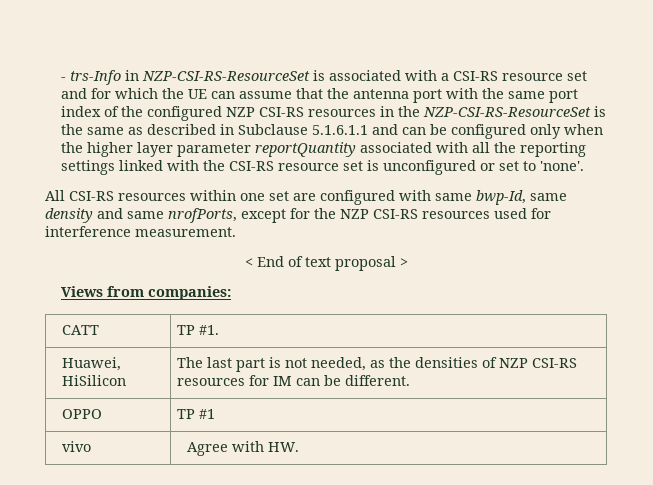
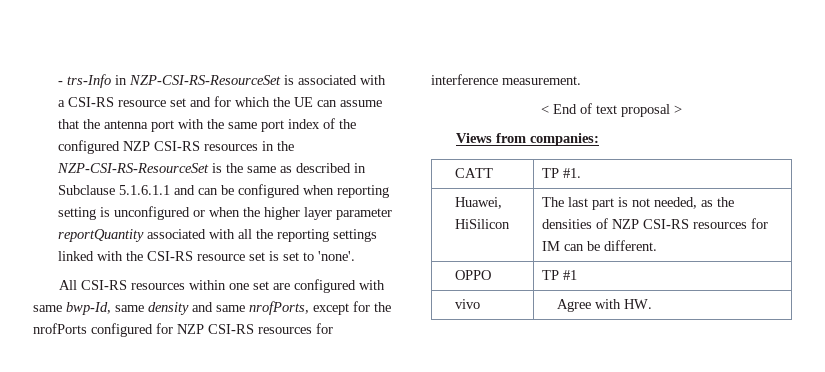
[530,124,562,139] only -> [303,185,390,198] [58,206,206,220] when reporting setting is unconfigured or
[383,160,496,175] unconfigured or -> (280, 256) none
[340,208,527,219] NZP CSI-RS resources used -> [33,323,312,337] nrofPorts configured for NZP CSI-RS resources

